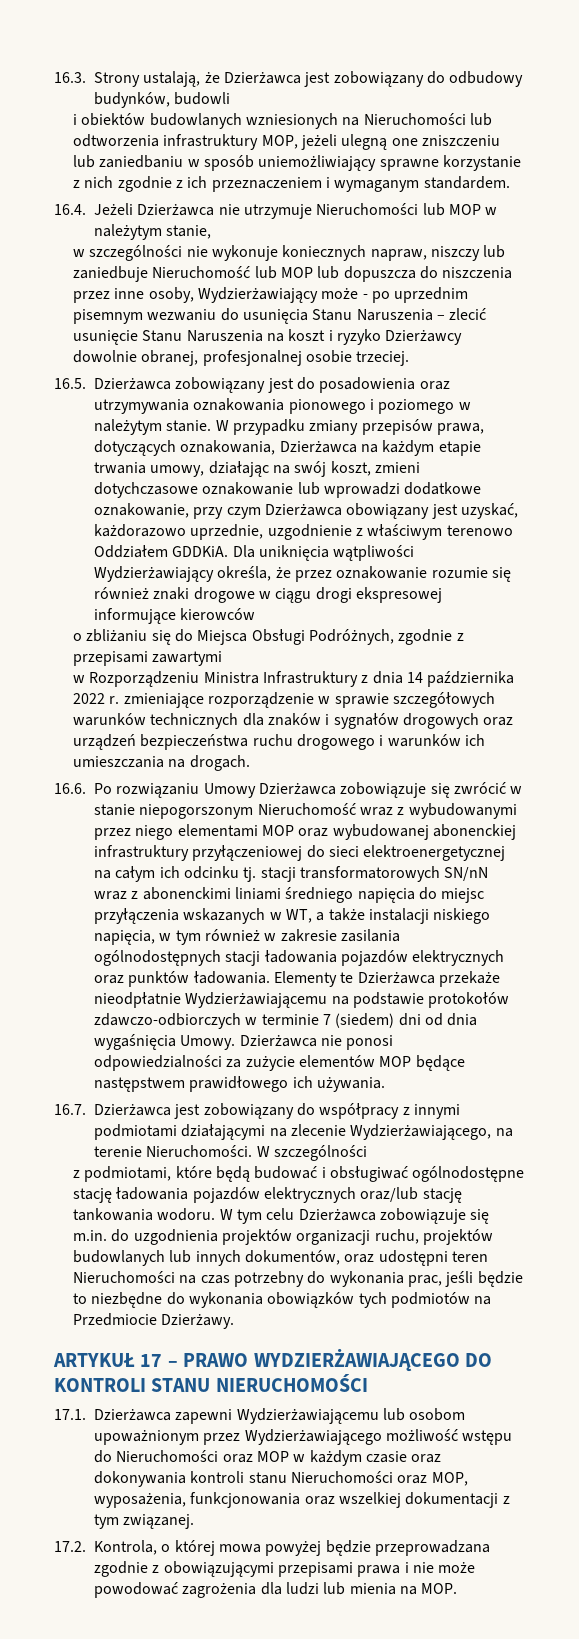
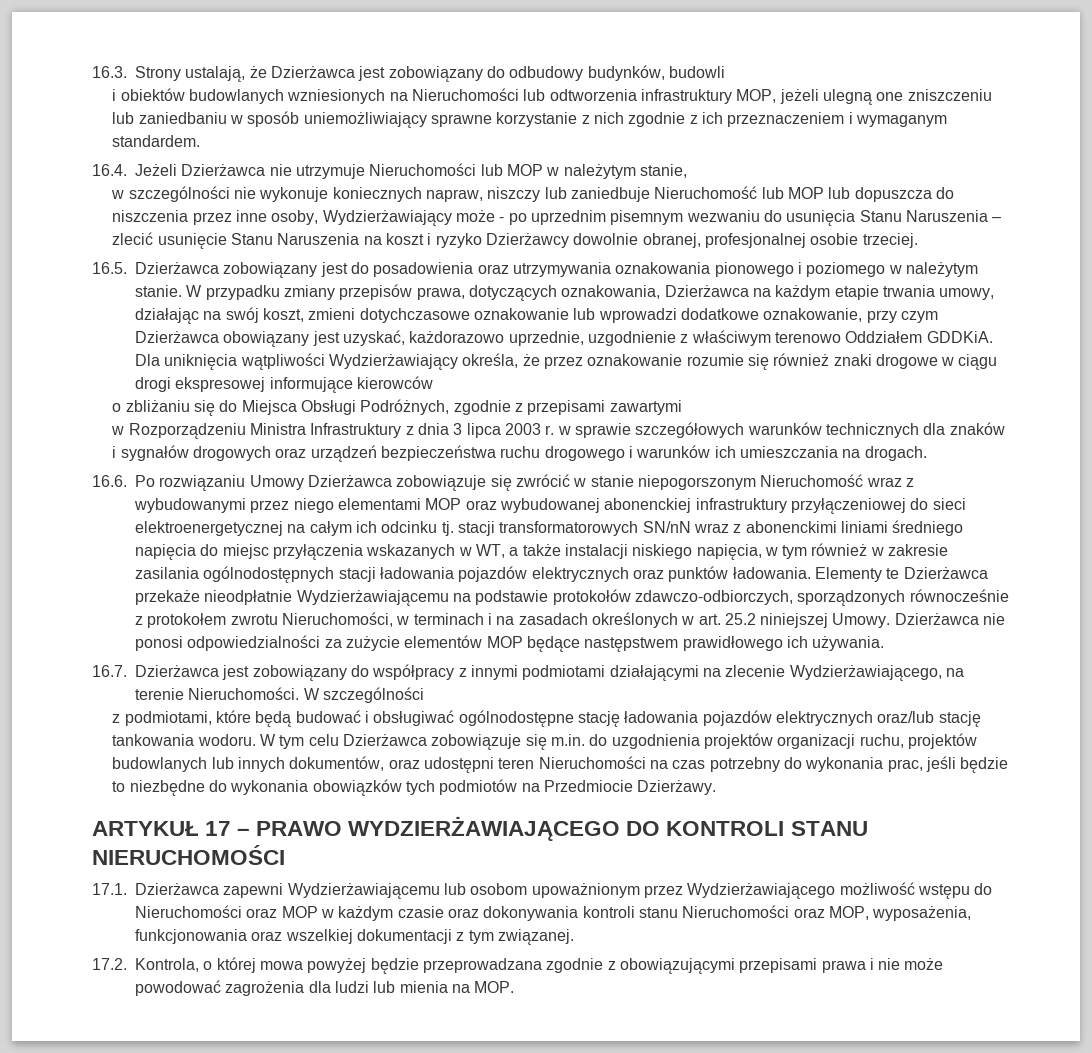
[406,671,515,687] [72,692,314,708] 14 października 2022 r. zmieniające rozporządzenie -> [453,423,555,438] 3 lipca 2003 r.
[94,1013,478,1029] [94,1034,176,1050] zdawczo-odbiorczych w terminie 7 (siedem) dni od dnia wygaśnięcia -> [634,589,1009,606] [135,612,829,628] zdawczo-odbiorczych, sporządzonych równocześnie z protokołem zwrotu Nieruchomości, w terminach i na zasadach określonych w art. 25.2 niniejszej

